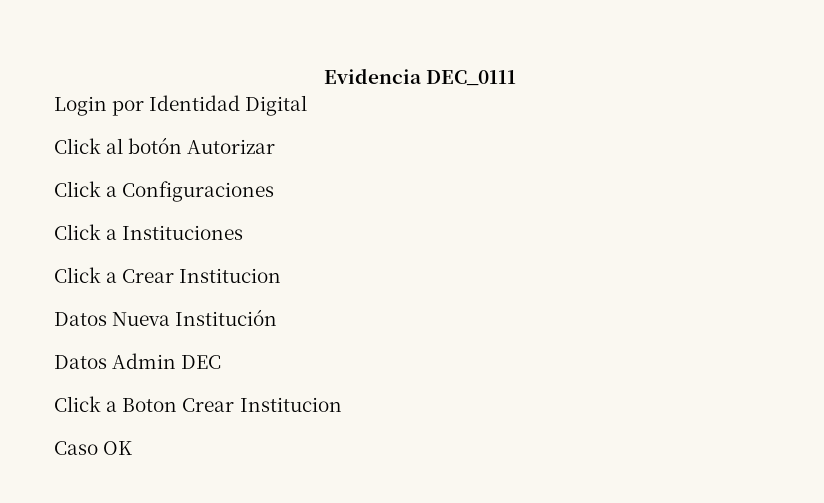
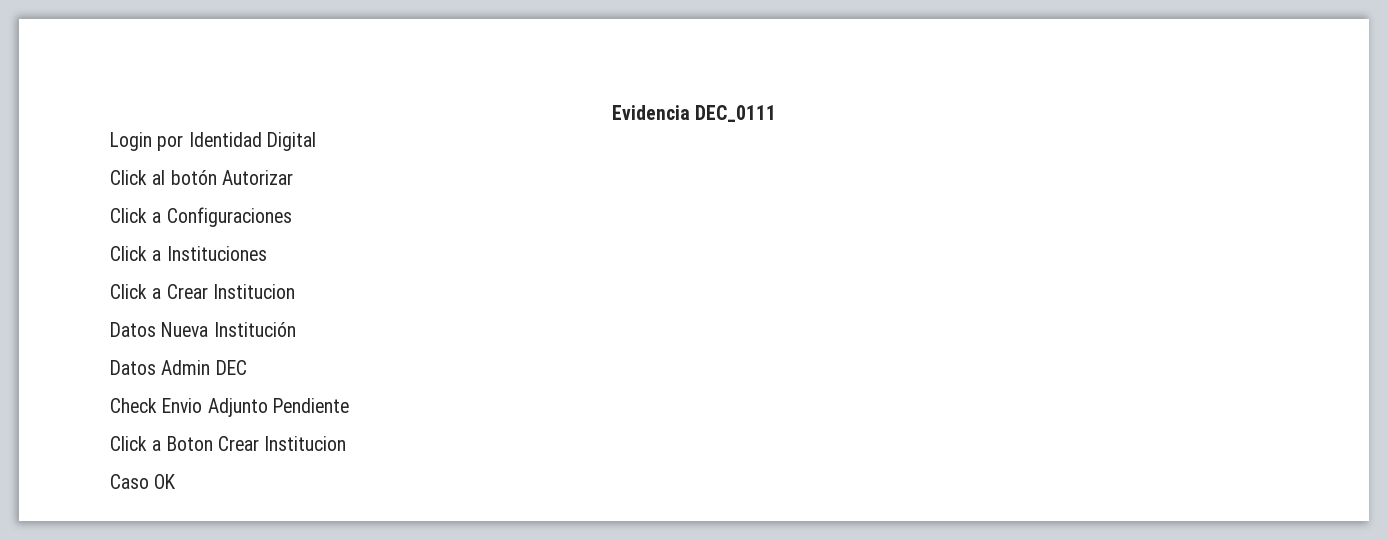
(222, 362) none -> [110,398,349,417] // Check Envio Adjunto Pendiente

